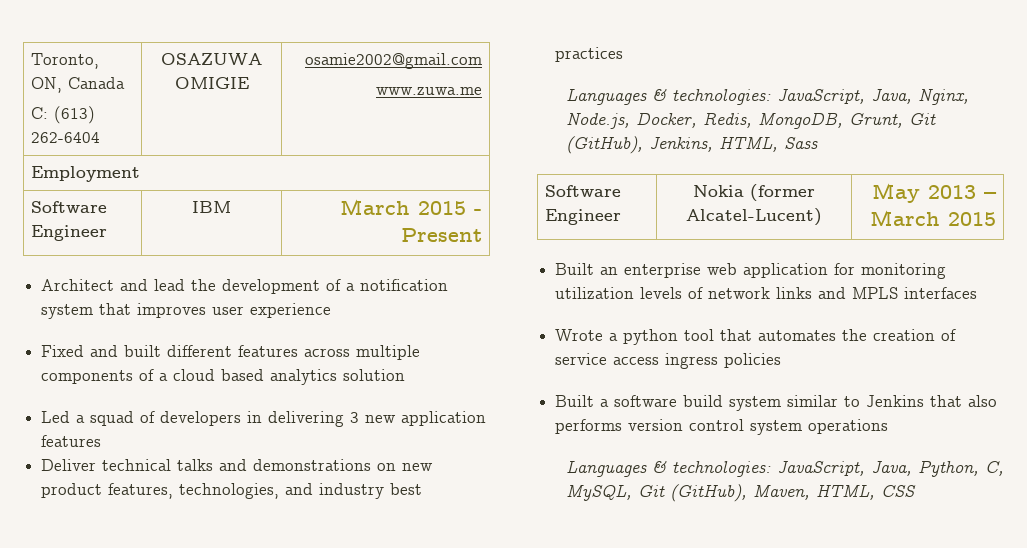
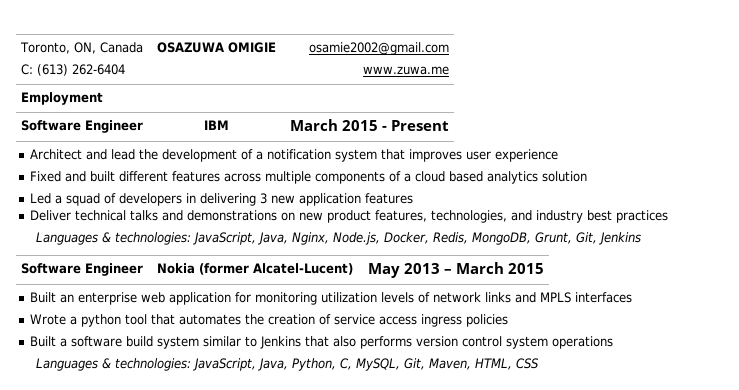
[908,113,936,125] [565,136,818,154] Git (GitHub), Jenkins, HTML, Sass -> [575,232,641,245] Git, Jenkins
[637,484,747,502] Git (GitHub), -> [403,358,425,370] Git,

